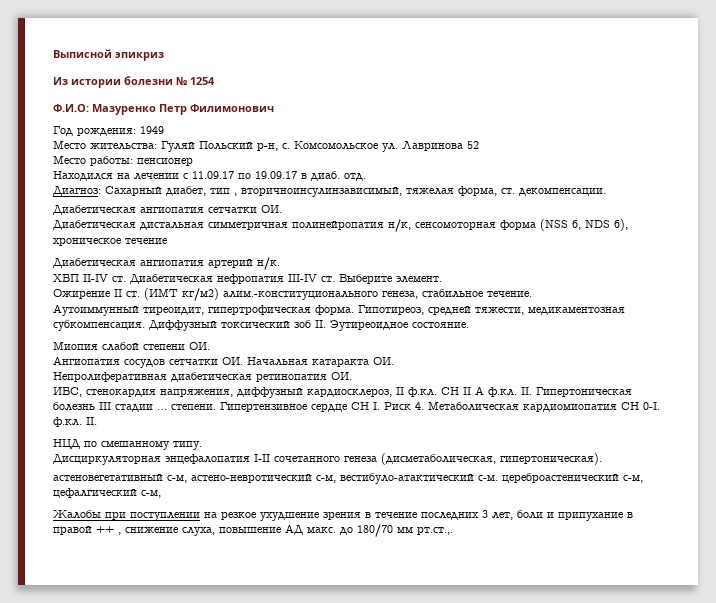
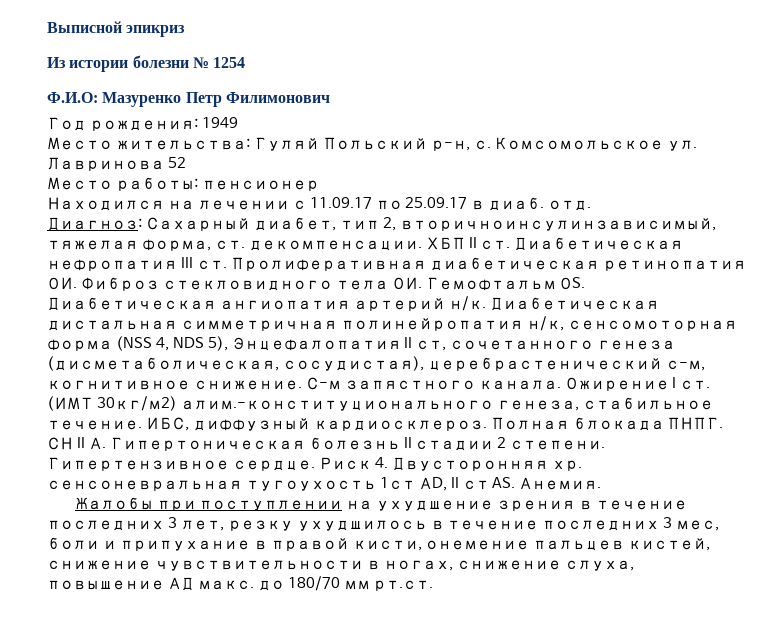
[255,171,297,179] 19.09.17 -> [405,197,468,209] 25.09.17
[234,193,237,196] , -> [382,217,396,231] 2,
[53,205,282,215] // Диабетическая ангиопатия сетчатки ОИ. // -> [425,237,684,251] [47,257,746,271] [47,277,586,291] [47,296,486,311] ХБП II ст. Диабетическая нефропатия III ст. Пролиферативная диабетическая ретинопатия ОИ. Фиброз стекловидного тела ОИ. Гемофтальм ОS. Диабетическая ангиопатия артерий н/к.
[572,219,628,231] [53,238,167,246] [53,257,280,270] [53,274,442,284] [53,289,122,299] 6, NDS 6), хроническое течение // Диабетическая ангиопатия артерий н/к. // ХБП II-IV ст. Диабетическая нефропатия III-IV ст. Выберите элемент. // Ожирение II -> [155,336,676,351] [47,356,705,371] [47,377,677,391] 4, NDS 5), Энцефалопатия II ст, сочетанного генеза (дисметаболическая, сосудистая), церебрастенический с-м, когнитивное снижение. С-м запястного канала. Ожирение I
[182,288,219,301] кг/м2) -> [96,396,177,411] 30кг/м2)
[53,304,625,316] [53,320,469,331] [53,341,210,351] [53,356,394,368] [53,372,352,382] [53,386,632,398] [53,401,660,412] [53,417,97,427] [53,439,202,450] [53,453,602,465] [53,473,643,484] [53,488,161,498] // Аутоиммунный тиреоидит, гипертрофическая форма. Гипотиреоз, средней тяжести, медикаментозная субкомпенсация. Диффузный токсический зоб II. Эутиреоидное состояние. // Миопия слабой степени ОИ. // Ангиопатия сосудов сетчатки ОИ. Начальная катаракта ОИ. // Непролиферативная диабетическая ретинопатия ОИ. // ИБС, стенокардия напряжения, диффузный кардиосклероз, II ф.кл. СН II А ф.кл. II. Гипертоническая болезнь III стадии … степени. Гипертензивное сердце СН I. Риск 4. Метаболическая кардиомиопатия СН 0-I. ф.кл. II. // НЦД по смешанному типу. // Дисциркуляторная энцефалопатия I-II сочетанного генеза (дисметаболическая, гипертоническая). // астеновегетативный с-м, астено-невротический с-м, вестибуло-атактический с-м. цереброастенический с-м, цефалгический с-м, -> [145,417,724,431] [47,437,606,451] [47,457,582,471] [47,477,602,491] ИБС, диффузный кардиосклероз. Полная блокада ПНПГ. СН II А. Гипертоническая болезнь II стадии 2 степени. Гипертензивное сердце. Риск 4. Двусторонняя хр. сенсоневральная тугоухость 1ст АD, II ст AS. Анемия.
[221,512,256,520] резкое -> (373, 505) none
(513, 516) none -> [227,517,720,531] резку ухудшилось в течение последних 3 мес,
[96,526,121,535] ++ , -> [352,538,711,551] [47,560,453,571] кисти, онемение пальцев кистей, снижение чувствительности в ногах,
[417,527,453,535] рт.ст.,. -> [373,580,434,591] рт.ст.

